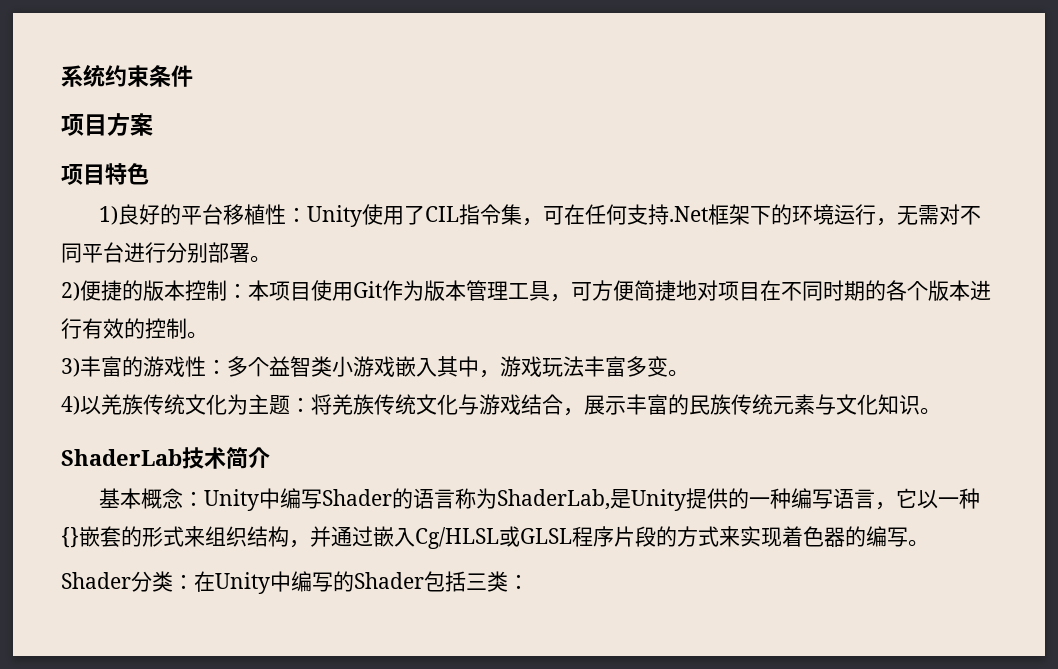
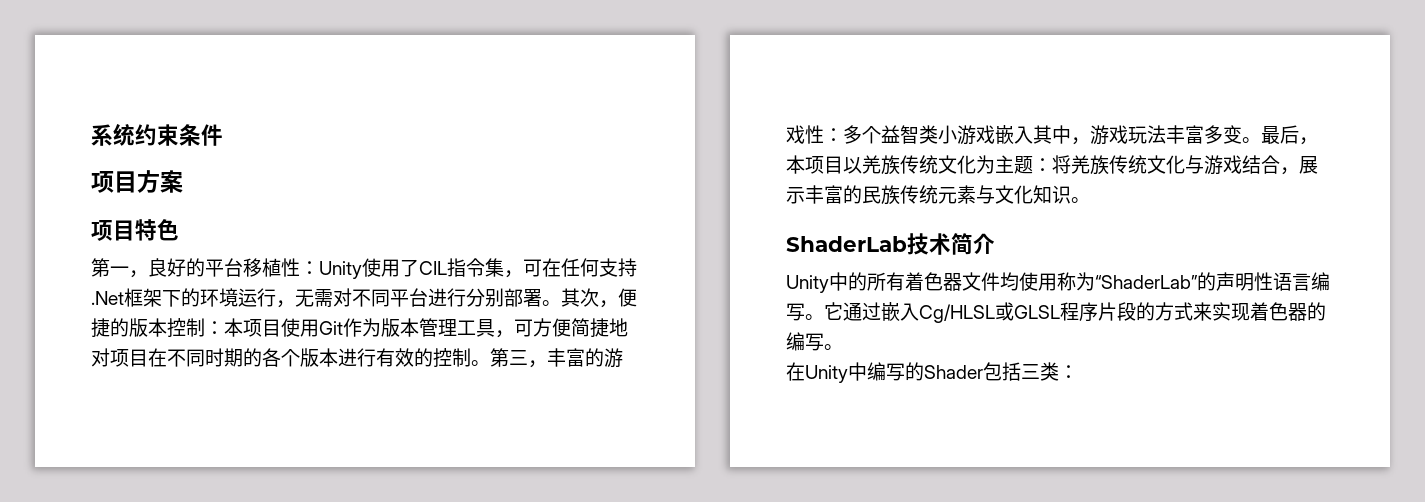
[98,206,118,225] 1) -> [91,258,148,278] 第一，
[61,282,80,301] // 2) -> [561,288,618,308] 其次，
[61,358,80,377] // 3) -> [490,348,547,368] 第三，
[61,396,80,415] // 4) -> [1261,125,1318,145] [786,155,843,174] 最后，本项目
[98,488,980,511] [61,526,331,548] 基本概念：Unity中编写Shader的语言称为ShaderLab,是Unity提供的一种编写语言，它以一种{}嵌套的形式来组织结构，并 -> [786,272,1330,293] [786,302,843,321] Unity中的所有着色器文件均使用称为“ShaderLab”的声明性语言编写。它
[61,571,194,592] Shader分类： -> (843, 347) none

